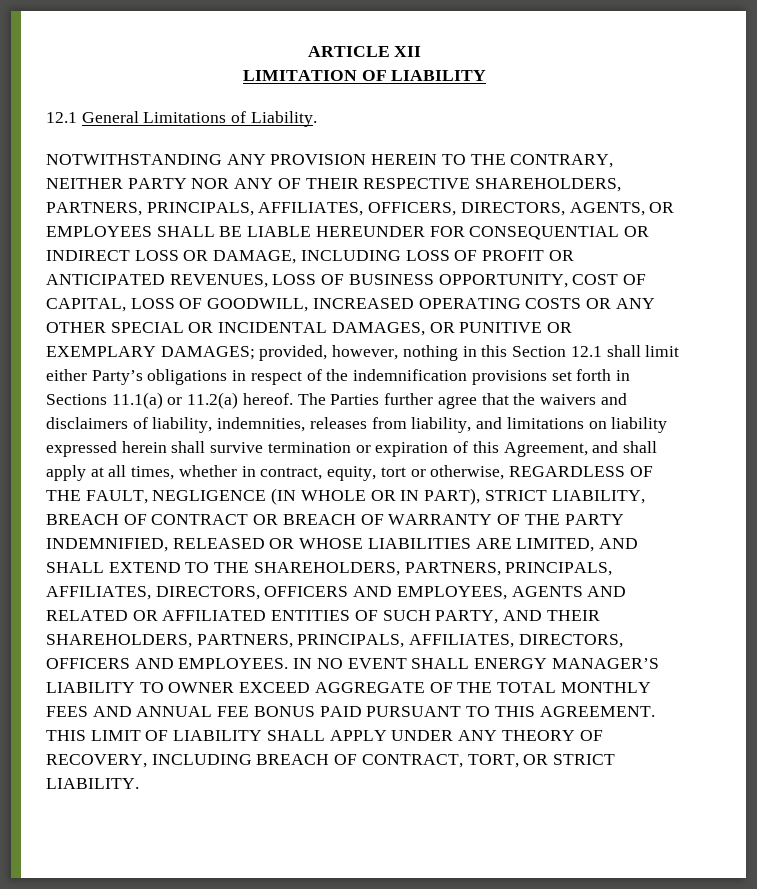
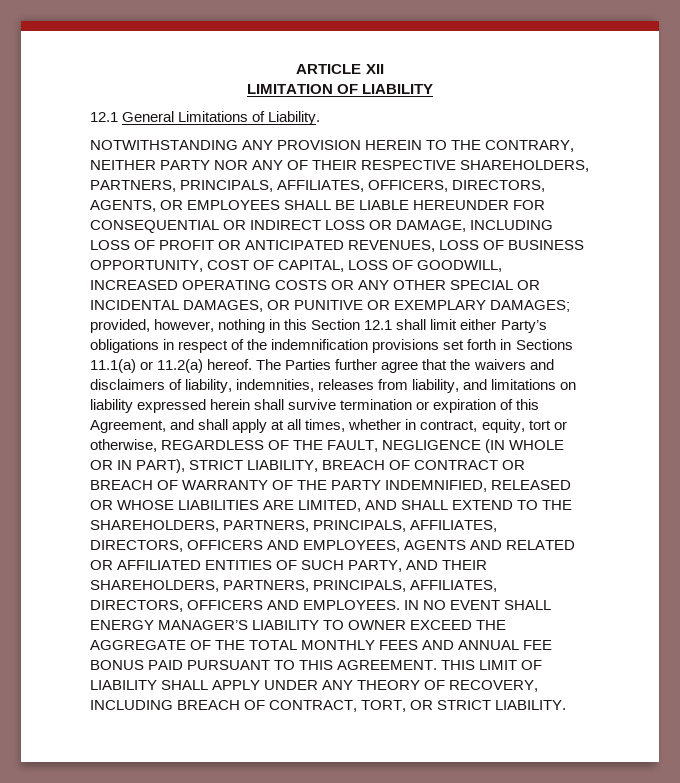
(311, 687) none -> [476,620,507,630] THE

